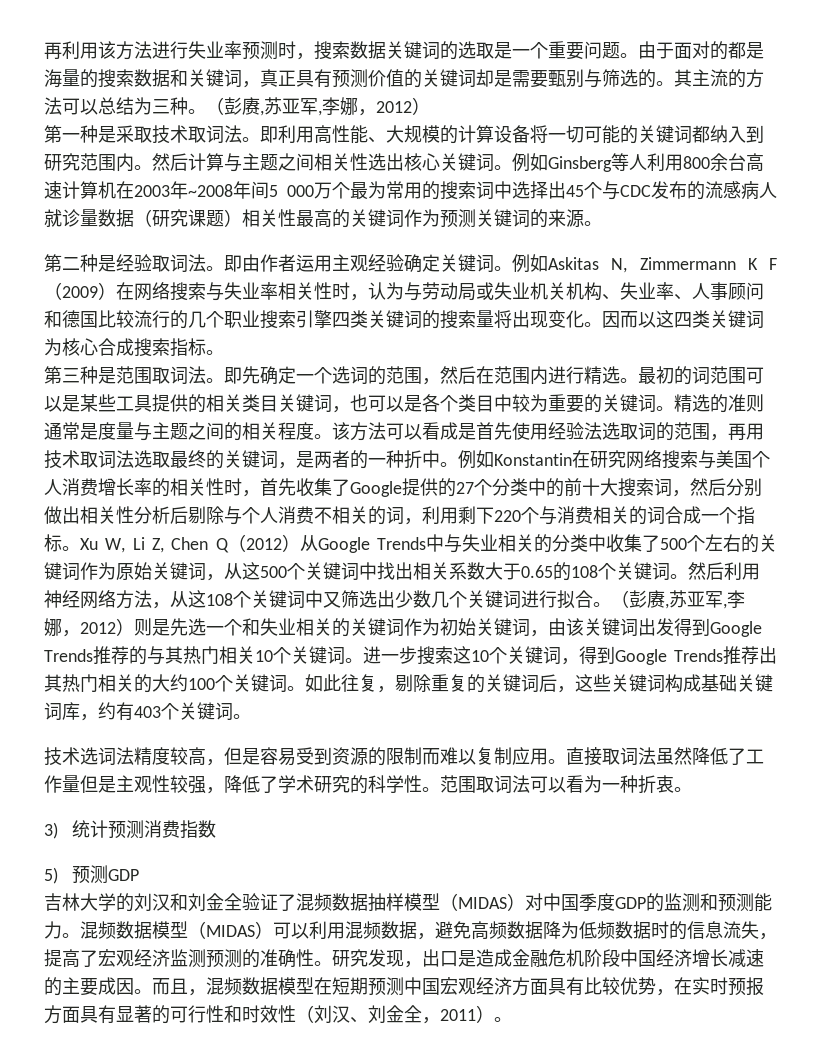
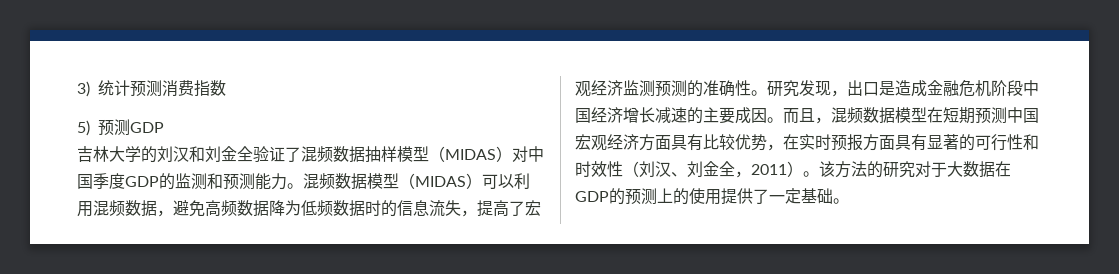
[44,41,764,60] [44,69,764,88] [44,97,430,116] [44,125,764,144] [44,153,764,172] [44,181,777,200] [44,209,602,228] [44,254,777,273] [44,282,764,301] [44,310,764,329] [44,338,224,357] [44,366,764,385] [44,394,764,413] [44,422,764,441] [44,450,770,469] [44,478,762,497] [44,506,755,525] [44,534,777,553] [44,562,760,581] [44,590,745,609] [44,618,762,637] [44,646,777,665] [44,674,773,693] [44,702,251,721] [44,747,764,766] [44,775,692,794] 再利用该方法进行失业率预测时，搜索数据关键词的选取是一个重要问题。由于面对的都是海量的搜索数据和关键词，真正具有预测价值的关键词却是需要甄别与筛选的。其主流的方法可以总结为三种。（彭赓,苏亚军,李娜，2012） // 第一种是采取技术取词法。即利用高性能、大规模的计算设备将一切可能的关键词都纳入到研究范围内。然后计算与主题之间相关性选出核心关键词。例如Ginsberg等人利用800余台高速计算机在2003年~2008年间5 000万个最为常用的搜索词中选择出45个与CDC发布的流感病人就诊量数据（研究课题）相关性最高的关键词作为预测关键词的来源。 // 第二种是经验取词法。即由作者运用主观经验确定关键词。例如Askitas N, Zimmermann K F（2009）在网络搜索与失业率相关性时，认为与劳动局或失业机关机构、失业率、人事顾问和德国比较流行的几个职业搜索引擎四类关键词的搜索量将出现变化。因而以这四类关键词为核心合成搜索指标。 // 第三种是范围取词法。即先确定一个选词的范围，然后在范围内进行精选。最初的词范围可以是某些工具提供的相关类目关键词，也可以是各个类目中较为重要的关键词。精选的准则通常是度量与主题之间的相关程度。该方法可以看成是首先使用经验法选取词的范围，再用技术取词法选取最终的关键词，是两者的一种折中。例如Konstantin在研究网络搜索与美国个人消费增长率的相关性时，首先收集了Google提供的27个分类中的前十大搜索词，然后分别做出相关性分析后剔除与个人消费不相关的词，利用剩下220个与消费相关的词合成一个指标。Xu W, Li Z, Chen Q（2012）从Google Trends中与失业相关的分类中收集了500个左右的关键词作为原始关键词，从这500个关键词中找出相关系数大于0.65的108个关键词。然后利用神经网络方法，从这108个关键词中又筛选出少数几个关键词进行拟合。（彭赓,苏亚军,李娜，2012）则是先选一个和失业相关的关键词作为初始关键词，由该关键词出发得到Google Trends推荐的与其热门相关10个关键词。进一步搜索这10个关键词，得到Google Trends推荐出其热门相关的大约100个关键词。如此往复，剔除重复的关键词后，这些关键词构成基础关键词库，约有403个关键词。 // 技术选词法精度较高，但是容易受到资源的限制而难以复制应用。直接取词法虽然降低了工作量但是主观性较强，降低了学术研究的科学性。范围取词法可以看为一种折衷。 // -> (77, 89) none
(512, 1019) none -> [819,161,1011,178] [575,188,849,205] 该方法的研究对于大数据在GDP的预测上的使用提供了一定基础。

